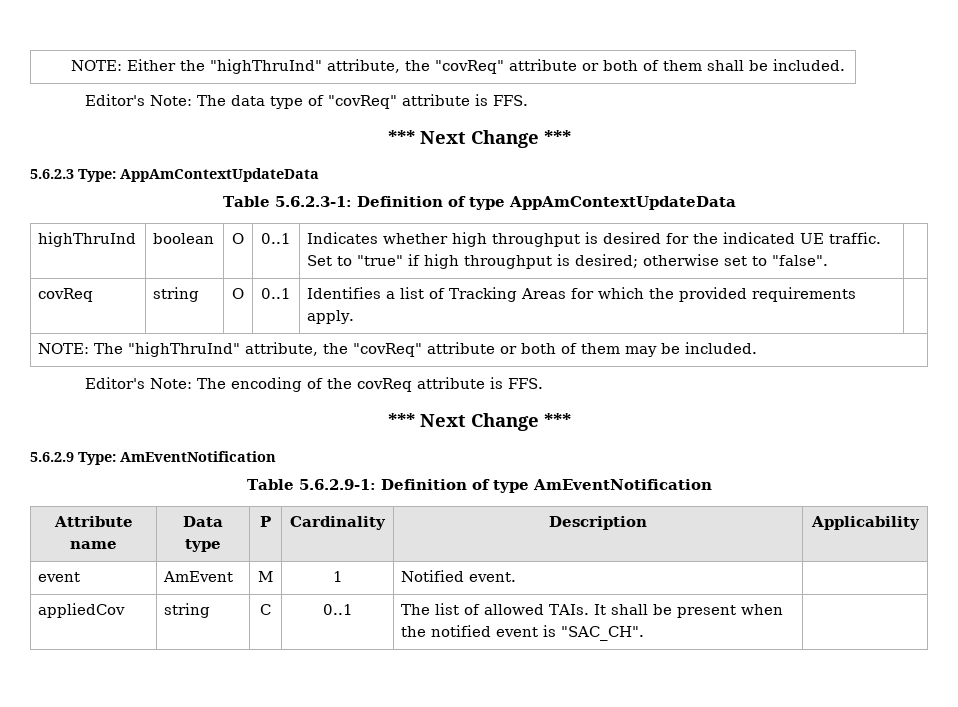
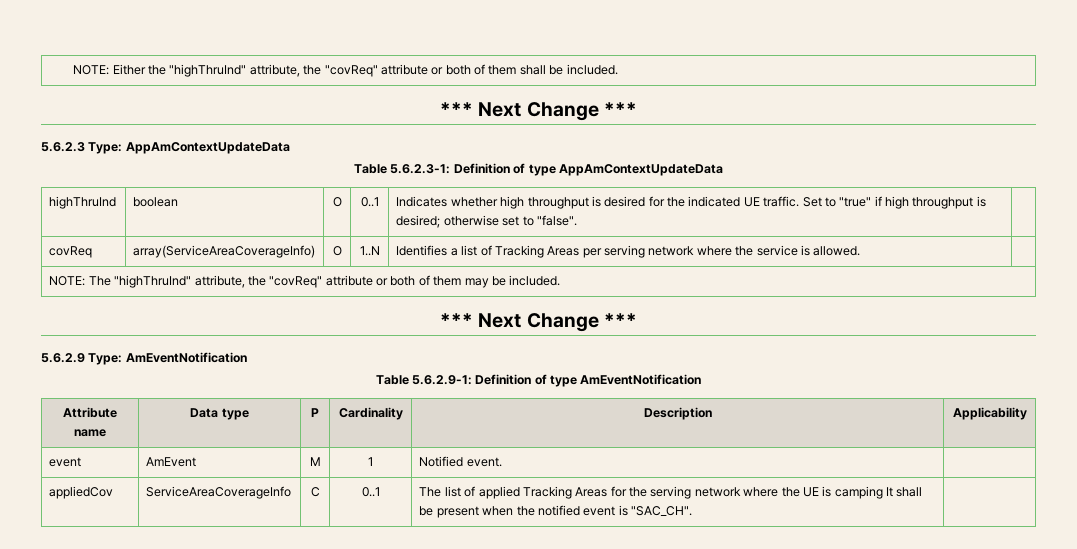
[84,94,528,109] // Editor's Note: The data type of "covReq" attribute is FFS. -> (618, 69) none
[153,287,200,302] [232,288,244,299] [261,288,291,299] string | O | 0..1 -> [133,245,316,258] [332,246,342,256] [359,246,380,256] array(ServiceAreaCoverageInfo) | O | 1..N
[571,287,857,302] [307,310,355,324] for which the provided requirements apply. -> [582,245,861,258] per serving network where the service is allowed.
[84,377,543,392] // Editor's Note: The encoding of the covReq attribute is FFS. -> (561, 280) none
[164,603,211,618] string -> [146,486,292,499] ServiceAreaCoverageInfo
[484,604,590,615] allowed TAIs. -> [478,486,883,499] applied Tracking Areas for the serving network where the UE is camping

